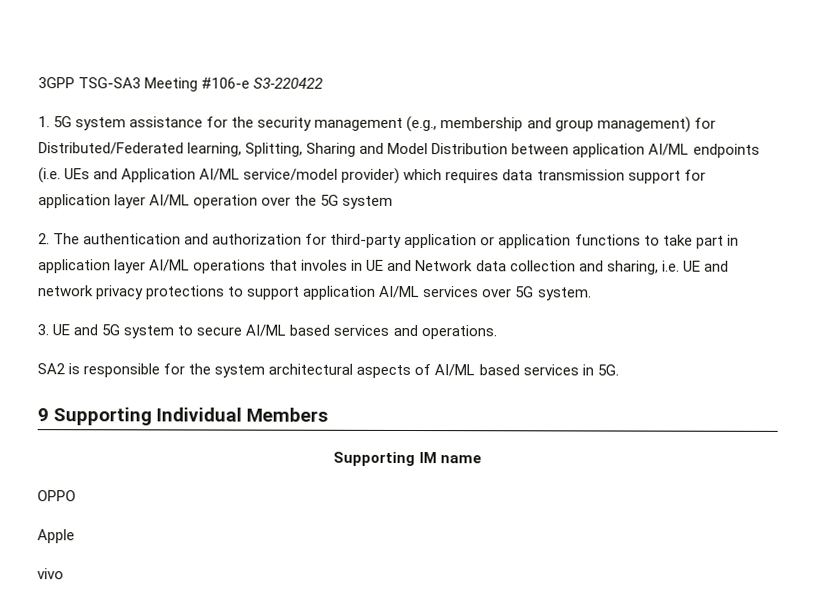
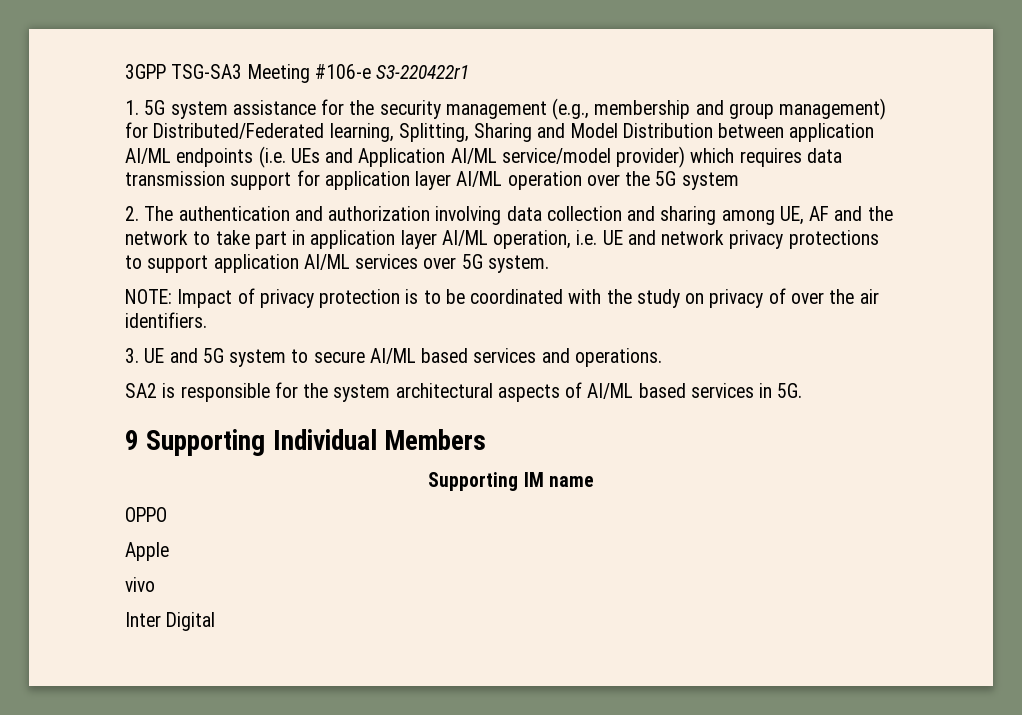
[253,77,324,89] S3-220422 -> [376,65,470,79] S3-220422r1
[305,233,641,249] for third-party application or application functions -> [435,206,893,225] [125,230,188,245] involving data collection and sharing among UE, AF and the network
[193,259,659,275] operations that involes in UE and Network data collection and sharing, -> [493,230,572,249] operation,
(592, 294) none -> [125,288,879,308] [125,312,207,328] // NOTE: Impact of privacy protection is to be coordinated with the study on privacy of over the air identifiers.
(64, 574) none -> [125,612,216,631] // Inter Digital

